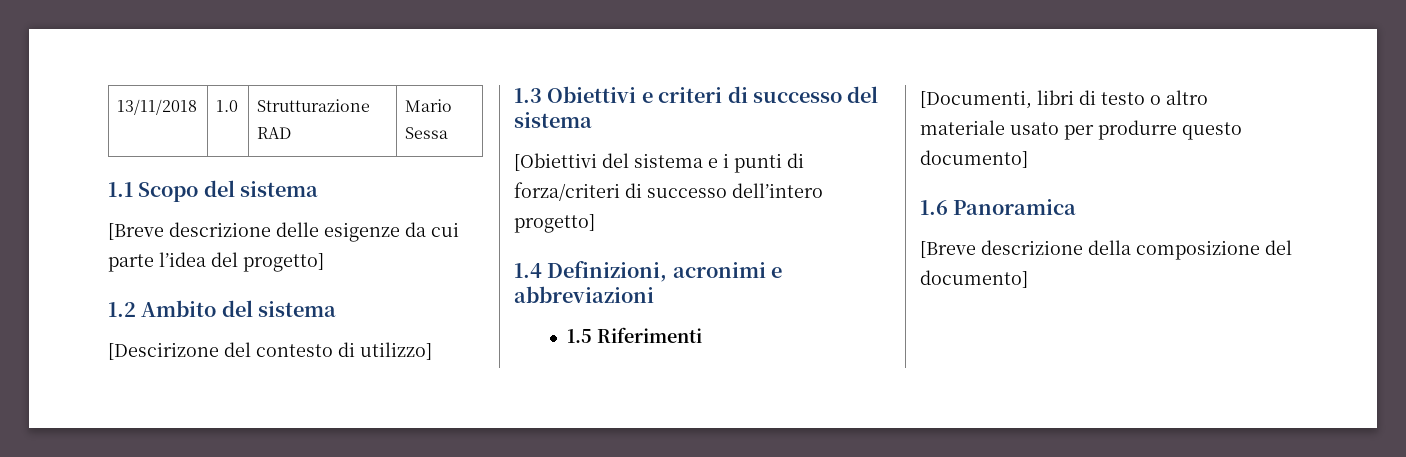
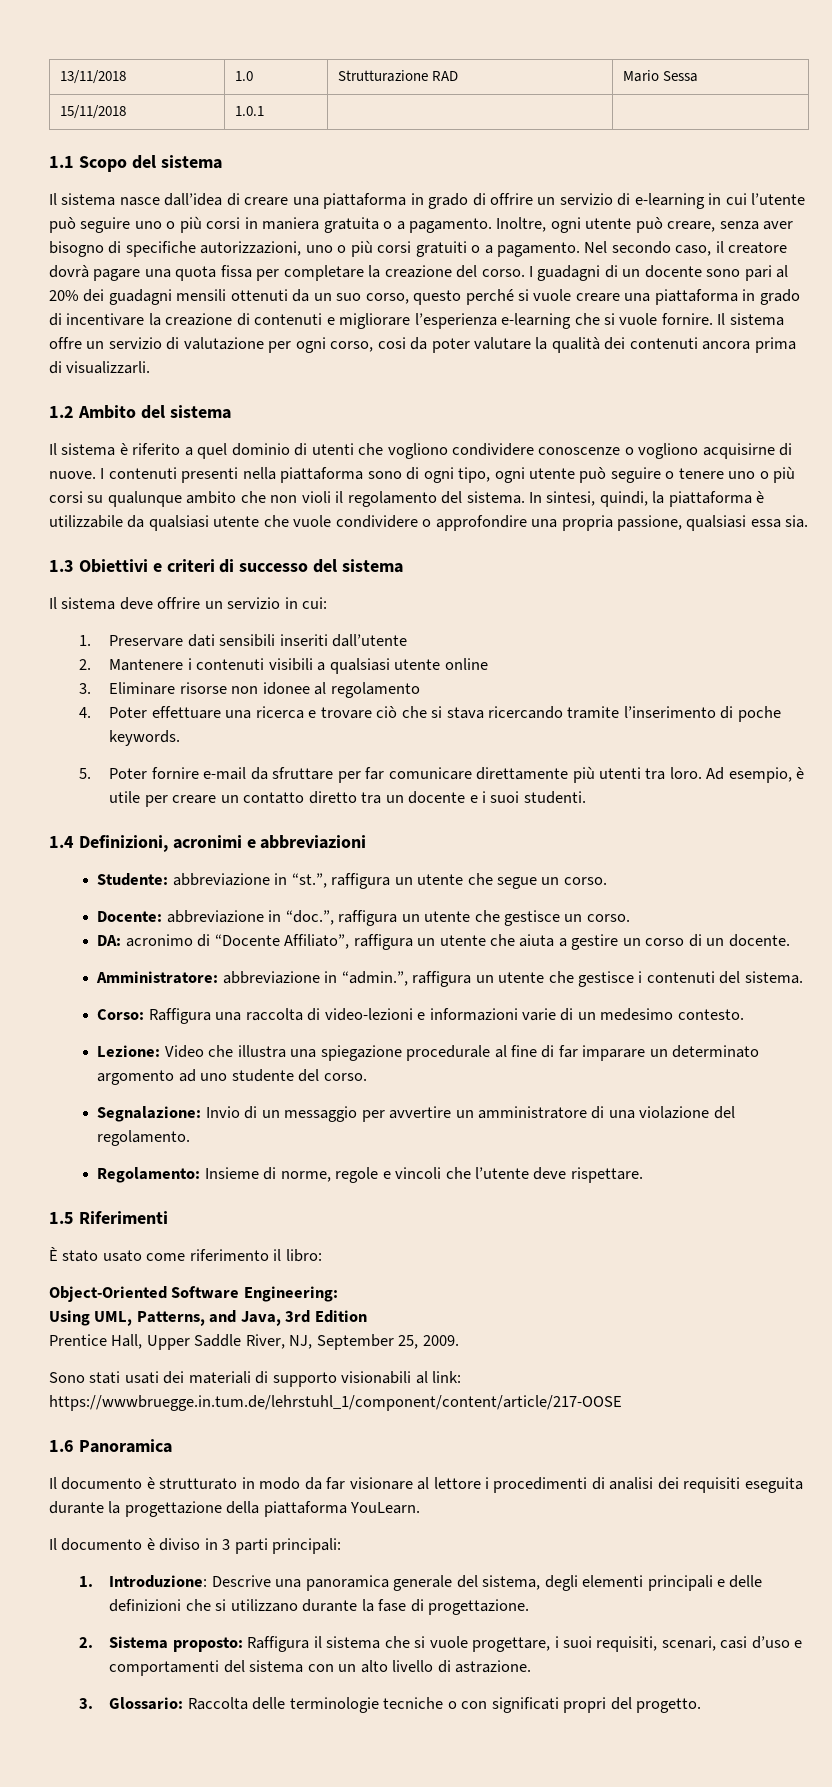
(449, 133) none -> [59,105,126,119] [234,106,264,116] // 15/11/2018 | 1.0.1 | |
[108,222,459,242] [108,252,324,272] [108,300,337,317] [108,342,432,360] [Breve descrizione delle esigenze da cui parte l’idea del progetto] // 1.2 Ambito del sistema // [Descirizone del contesto di utilizzo] -> [49,193,806,209] [49,216,794,233] [49,240,788,257] [49,265,789,281] [49,289,800,305] [49,313,784,329] [49,337,796,353] [49,361,151,374] [49,405,231,419] [49,443,793,459] [49,466,796,483] [49,491,765,507] [49,515,809,531] Il sistema nasce dall’idea di creare una piattaforma in grado di offrire un servizio di e-learning in cui l’utente può seguire uno o più corsi in maniera gratuita o a pagamento. Inoltre, ogni utente può creare, senza aver bisogno di specifiche autorizzazioni, uno o più corsi gratuiti o a pagamento. Nel secondo caso, il creatore dovrà pagare una quota fissa per completare la creazione del corso. I guadagni di un docente sono pari al 20% dei guadagni mensili ottenuti da un suo corso, questo perché si vuole creare una piattaforma in grado di incentivare la creazione di contenuti e migliorare l’esperienza e-learning che si vuole fornire. Il sistema offre un servizio di valutazione per ogni corso, cosi da poter valutare la qualità dei contenuti ancora prima di visualizzarli. // 1.2 Ambito del sistema // Il sistema è riferito a quel dominio di utenti che vogliono condividere conoscenze o vogliono acquisirne di nuove. I contenuti presenti nella piattaforma sono di ogni tipo, ogni utente può seguire o tenere uno o più corsi su qualunque ambito che non violi il regolamento del sistema. In sintesi, quindi, la piattaforma è utilizzabile da qualsiasi utente che vuole condividere o approfondire una propria passione, qualsiasi essa sia.
[514,153,804,173] [514,182,823,201] [514,214,595,233] [Obiettivi del sistema e i punti di forza/criteri di successo dell’intero progetto] -> [49,597,328,610] [79,634,408,647] [79,658,488,674] [79,682,420,698] [79,706,781,722] [109,730,181,746] [79,766,805,783] [109,791,586,807] Il sistema deve offrire un servizio in cui: // 1. Preservare dati sensibili inseriti dall’utente // 2. Mantenere i contenuti visibili a qualsiasi utente online // 3. Eliminare risorse non idonee al regolamento // 4. Poter effettuare una ricerca e trovare ciò che si stava ricercando tramite l’inserimento di poche keywords. // 5. Poter fornire e-mail da sfruttare per far comunicare direttamente più utenti tra loro. Ad esempio, è utile per creare un contatto diretto tra un docente e i suoi studenti.
[566,327,702,343] [920,90,1208,109] [920,120,1242,140] [920,150,1028,168] [920,199,1077,215] [920,240,1292,260] [920,270,1028,288] 1.5 Riferimenti // [Documenti, libri di testo o altro materiale usato per produrre questo documento] // 1.6 Panoramica // [Breve descrizione della composizione del documento] -> [97,873,607,889] [97,910,630,926] [97,934,790,950] [96,971,803,987] [97,1008,744,1024] [97,1045,760,1061] [97,1069,367,1085] [97,1106,735,1122] [97,1130,191,1146] [97,1167,643,1183] [49,1211,168,1224] [49,1247,322,1262] [49,1286,338,1302] [49,1310,367,1326] [49,1334,459,1350] [49,1371,462,1387] [49,1395,622,1411] [49,1439,172,1453] [49,1477,803,1493] [49,1501,421,1517] [49,1538,342,1554] [79,1575,763,1591] [109,1599,530,1615] [79,1636,803,1652] [109,1660,532,1676] [79,1697,702,1713] Studente: abbreviazione in “st.”, raffigura un utente che segue un corso. // Docente: abbreviazione in “doc.”, raffigura un utente che gestisce un corso. // DA: acronimo di “Docente Affiliato”, raffigura un utente che aiuta a gestire un corso di un docente. // Amministratore: abbreviazione in “admin.”, raffigura un utente che gestisce i contenuti del sistema. // Corso: Raffigura una raccolta di video-lezioni e informazioni varie di un medesimo contesto. // Lezione: Video che illustra una spiegazione procedurale al fine di far imparare un determinato argomento ad uno studente del corso. // Segnalazione: Invio di un messaggio per avvertire un amministratore di una violazione del regolamento. // Regolamento: Insieme di norme, regole e vincoli che l’utente deve rispettare. // 1.5 Riferimenti // È stato usato come riferimento il libro: // Object-Oriented Software Engineering: // Using UML, Patterns, and Java, 3rd Edition // Prentice Hall, Upper Saddle River, NJ, September 25, 2009. // Sono stati usati dei materiali di supporto visionabili al link: https://wwwbruegge.in.tum.de/lehrstuhl_1/component/content/article/217-OOSE // 1.6 Panoramica // Il documento è strutturato in modo da far visionare al lettore i procedimenti di analisi dei requisiti eseguita durante la progettazione della piattaforma YouLearn. // Il documento è diviso in 3 parti principali: // 1. Introduzione: Descrive una panoramica generale del sistema, degli elementi principali e delle definizioni che si utilizzano durante la fase di progettazione. // 2. Sistema proposto: Raffigura il sistema che si vuole progettare, i suoi requisiti, scenari, casi d’uso e comportamenti del sistema con un alto livello di astrazione. // 3. Glossario: Raccolta delle terminologie tecniche o con significati propri del progetto.

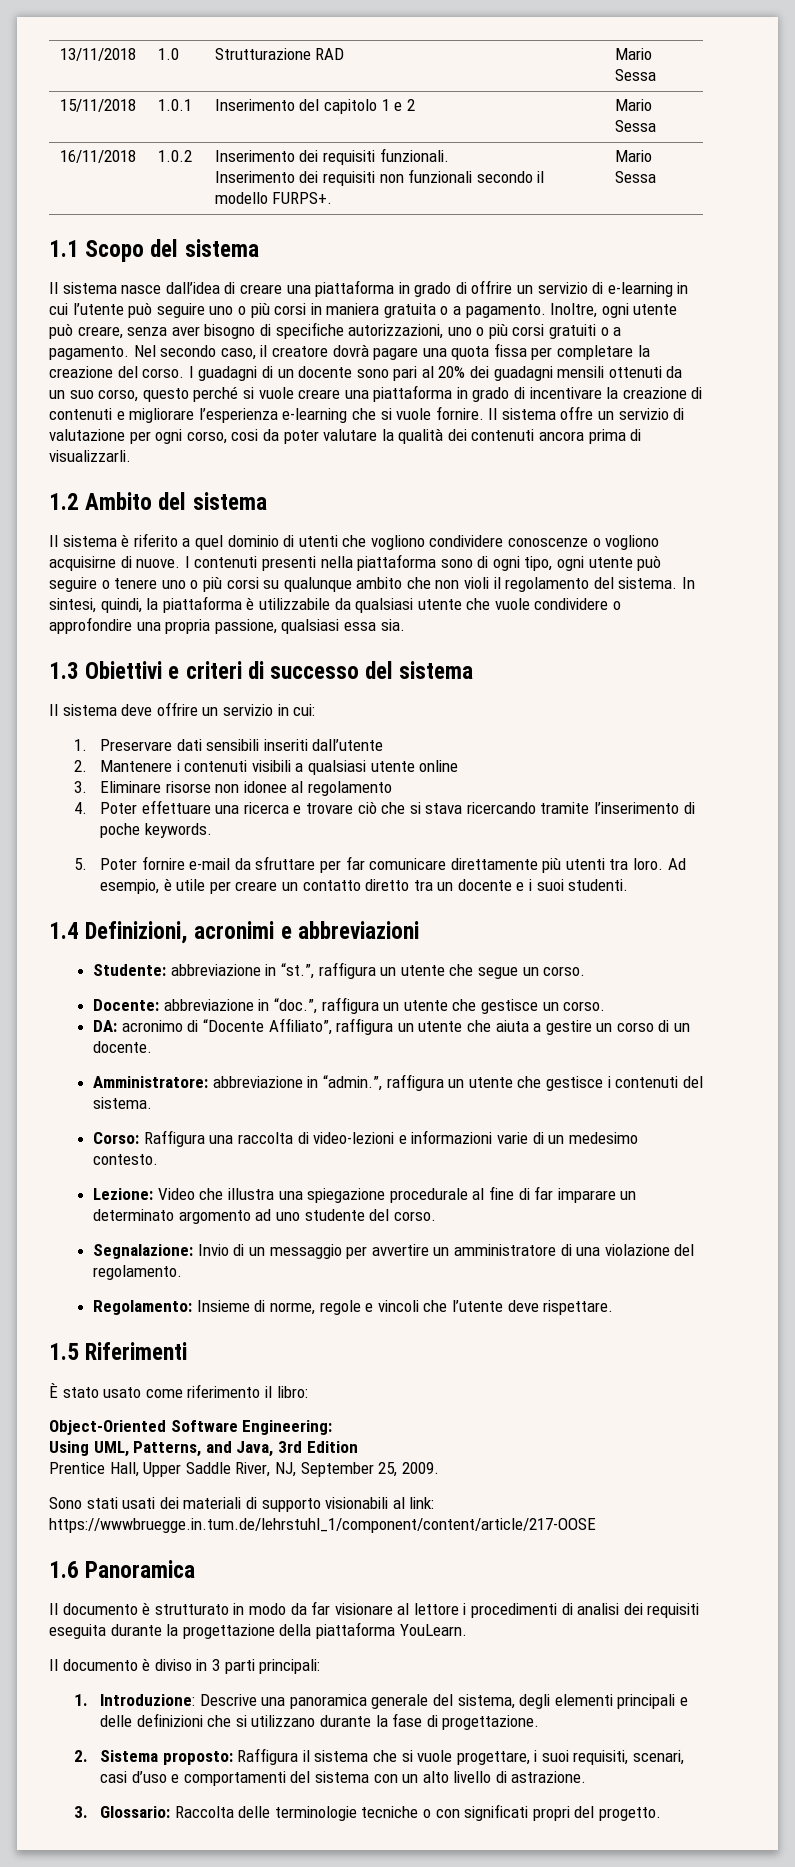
(264, 111) | -> [214,99,415,114] [614,99,652,111] [614,120,656,132] [59,150,136,163] [157,150,192,162] [214,148,449,165] [214,169,545,186] [214,192,333,204] [614,150,652,162] [614,171,656,183] Inserimento del capitolo 1 e 2 | Mario Sessa // 16/11/2018 | 1.0.2 | Inserimento dei requisiti funzionali. // Inserimento dei requisiti non funzionali secondo il modello FURPS+. | Mario Sessa

